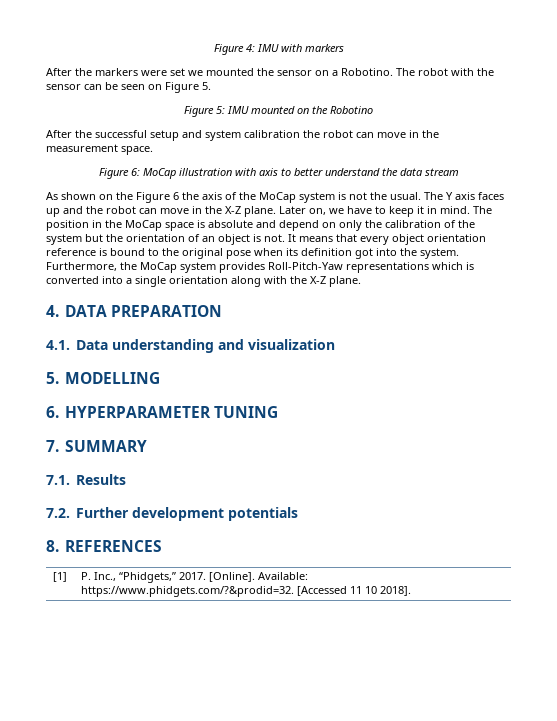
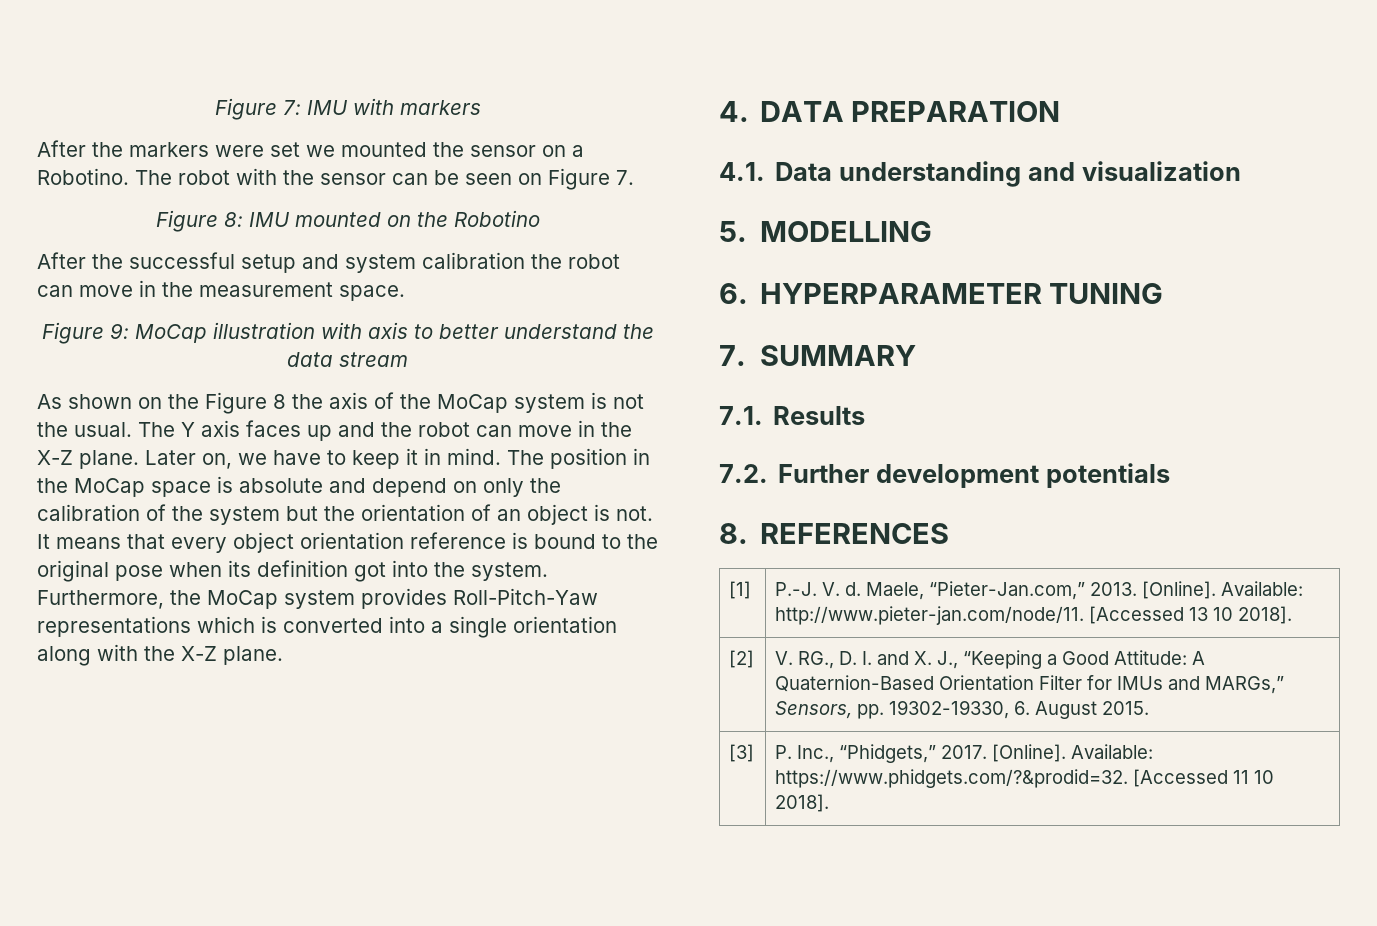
[213,44,255,55] Figure 4: -> [214,98,301,120] Figure 7:
[202,82,211,90] [184,106,225,117] 5. // Figure 5: -> [616,170,634,185] [155,210,243,232] 7. // Figure 8:
[130,168,140,176] 6: -> [109,323,129,339] 9:
[173,192,179,200] 6 -> [273,394,286,409] 8
(67, 577) none -> [775,581,1304,600] [775,606,1293,625] [729,650,755,668] [775,650,1206,669] [775,675,1285,694] [775,700,1150,719] [729,744,755,762] | P.-J. V. d. Maele, “Pieter-Jan.com,” 2013. [Online]. Available: http://www.pieter-jan.com/node/11. [Accessed 13 10 2018]. // [2] | V. RG., D. I. and X. J., “Keeping a Good Attitude: A Quaternion-Based Orientation Filter for IMUs and MARGs,” Sensors, pp. 19302-19330, 6. August 2015. // [3]

